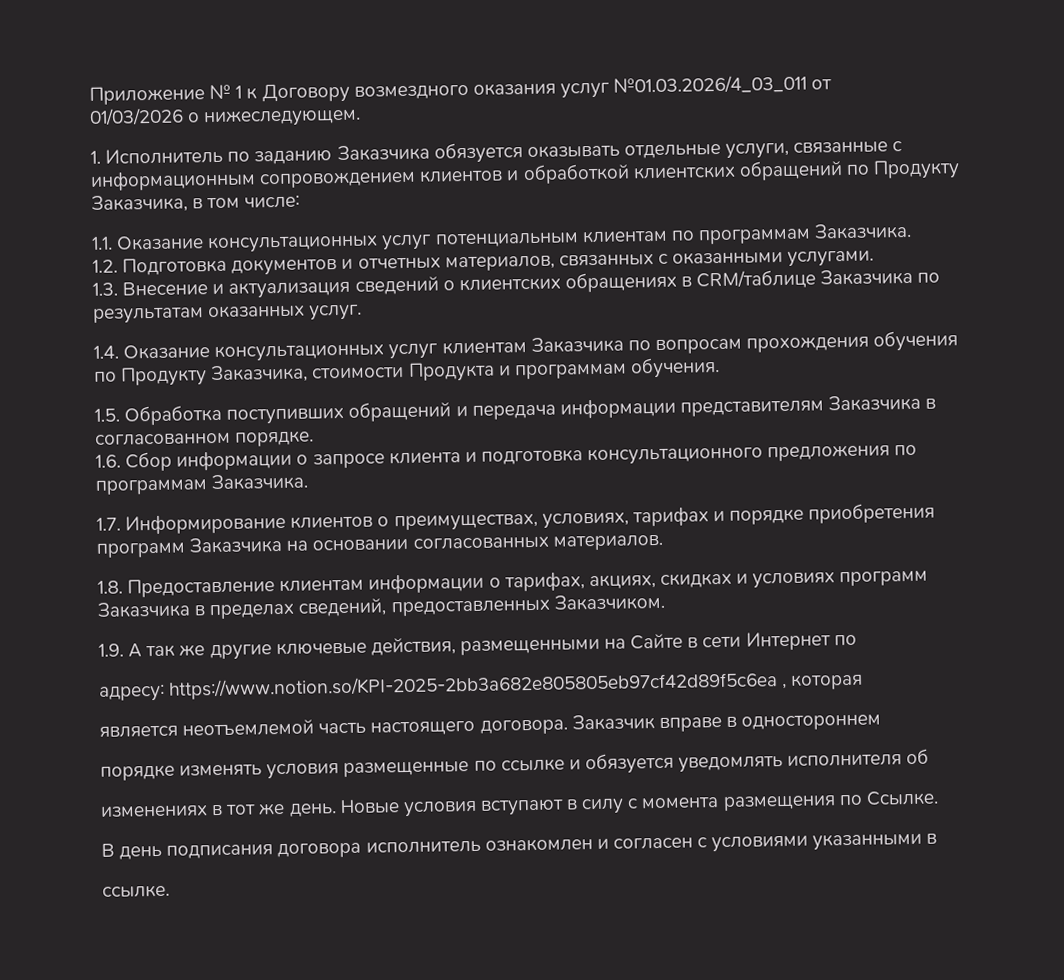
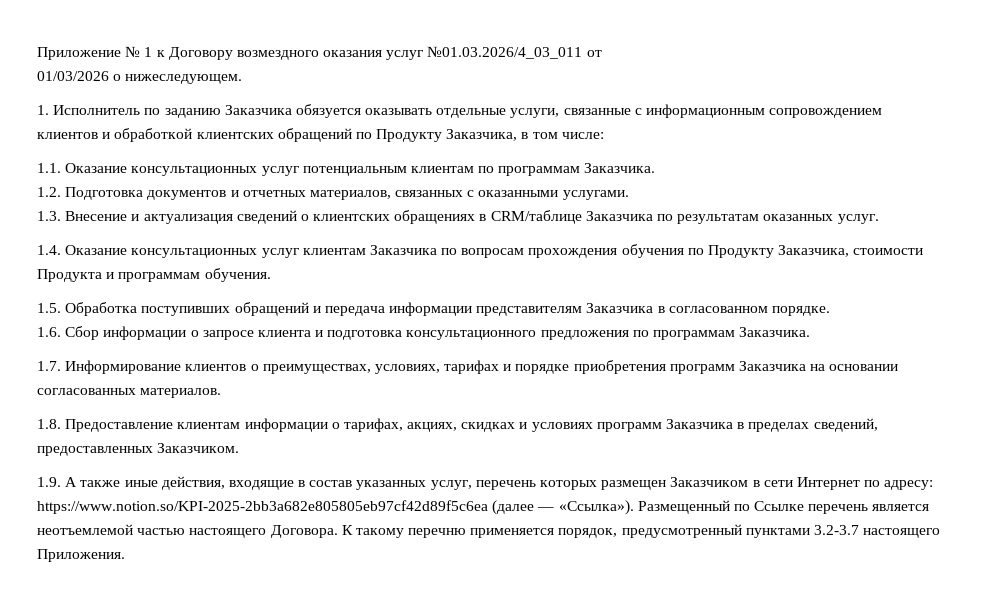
[145,633,684,661] так же другие ключевые действия, размещенными на Сайте -> [80,476,749,490] также иные действия, входящие в состав указанных услуг, перечень которых размещен Заказчиком
(857, 640) // -> (881, 483) none
[782,673,864,690] [99,714,882,738] [100,748,930,781] [100,790,939,818] [101,832,938,860] [102,884,170,898] , которая // является неотъемлемой часть настоящего договора. Заказчик вправе в одностороннем // порядке изменять условия размещенные по ссылке и обязуется уведомлять исполнителя об // изменениях в тот же день. Новые условия вступают в силу с момента размещения по Ссылке. // В день подписания договора исполнитель ознакомлен и согласен с условиями указанными в // ссылке. -> [492,500,930,515] [37,524,941,538] [37,549,125,562] (далее — «Ссылка»). Размещенный по Ссылке перечень является неотъемлемой частью настоящего Договора. К такому перечню применяется порядок, предусмотренный пунктами 3.2-3.7 настоящего Приложения.

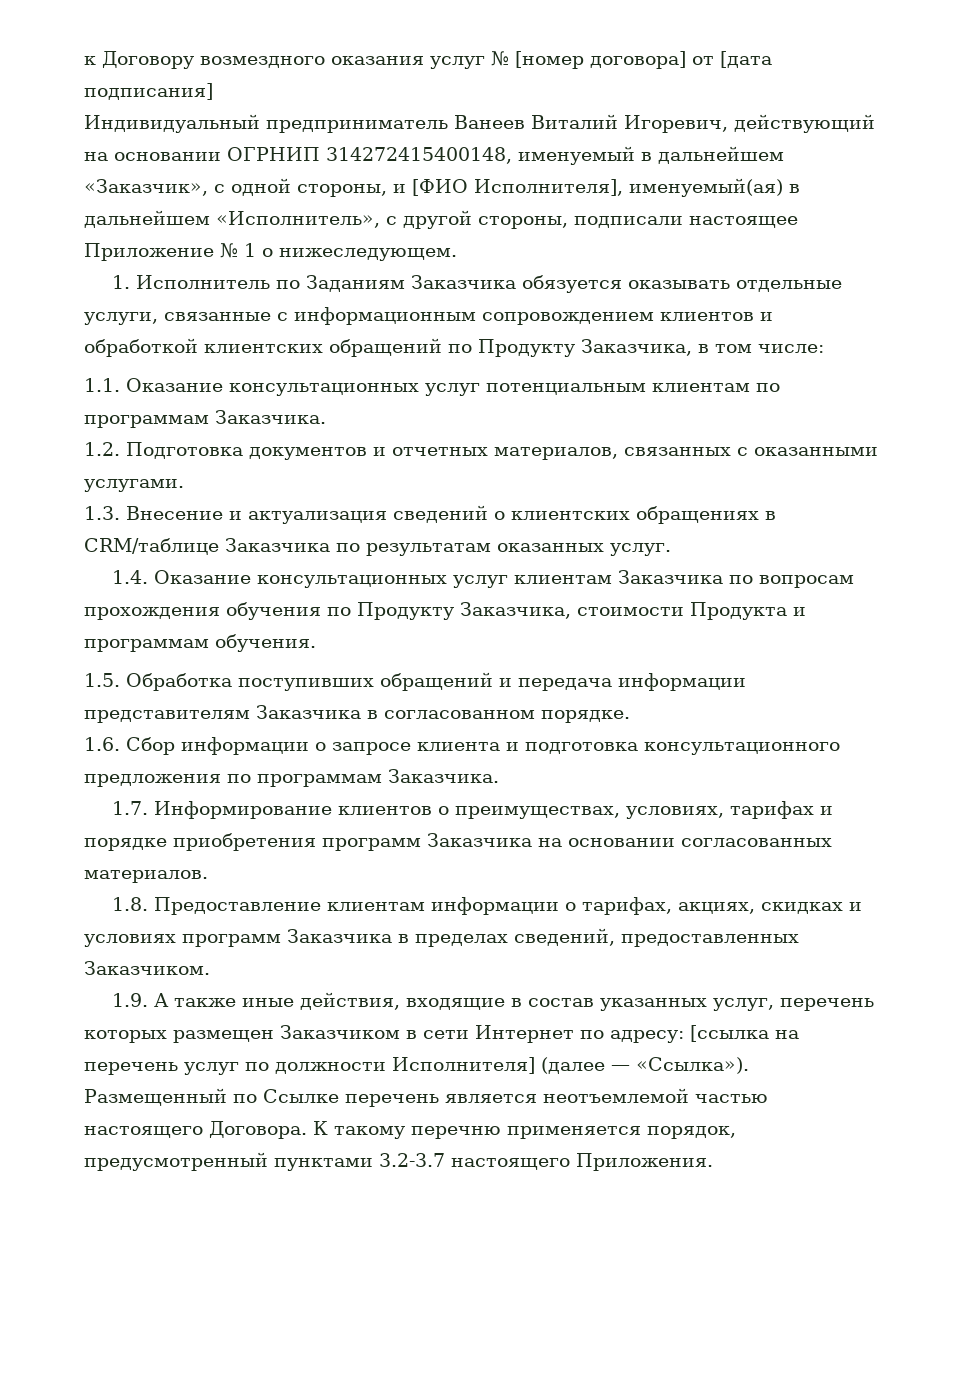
[37,46,153,60] Приложение № 1 -> (84, 60) none
[427,46,602,59] [37,71,109,81] №01.03.2026/4_03_011 от // 01/03/2026 -> [491,51,772,69] [84,83,213,100] [84,114,875,133] [84,146,784,165] [84,178,800,197] [84,210,798,229] [84,243,256,261] № [номер договора] от [дата подписания] // Индивидуальный предприниматель Ванеев Виталий Игоревич, действующий на основании ОГРНИП 314272415400148, именуемый в дальнейшем «Заказчик», с одной стороны, и [ФИО Исполнителя], именуемый(ая) в дальнейшем «Исполнитель», с другой стороны, подписали настоящее Приложение № 1
[164,108,221,118] заданию -> [306,275,406,292] Заданиям
[37,500,488,514] https://www.notion.so/KPI-2025-2bb3a682e805805eb97cf42d89f5c6ea -> [690,1025,799,1042] [84,1057,535,1075] [ссылка на перечень услуг по должности Исполнителя]

